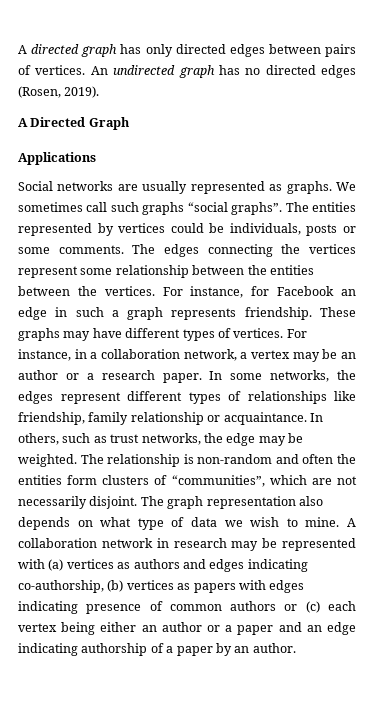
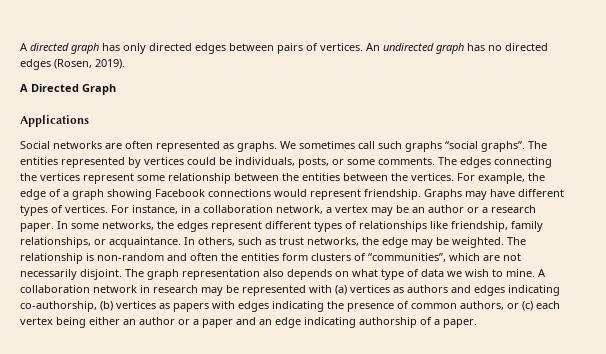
[142,181,188,194] usually -> [125,141,153,149] often
[306,224,338,236] posts -> [298,157,329,168] posts,
[190,286,356,298] [18,307,356,320] [18,328,60,341] instance, for Facebook an edge in such a graph represents friendship. These graphs -> [478,173,545,184] [20,189,462,200] example, the edge of a graph showing Facebook connections would represent friendship. Graphs
[130,412,204,425] relationship -> [20,237,91,248] relationships,
(78, 607) none -> [327,301,344,309] the
[230,601,277,611] authors -> [460,301,504,310] authors,
[176,643,296,656] paper by an author. -> [443,319,477,328] paper.

